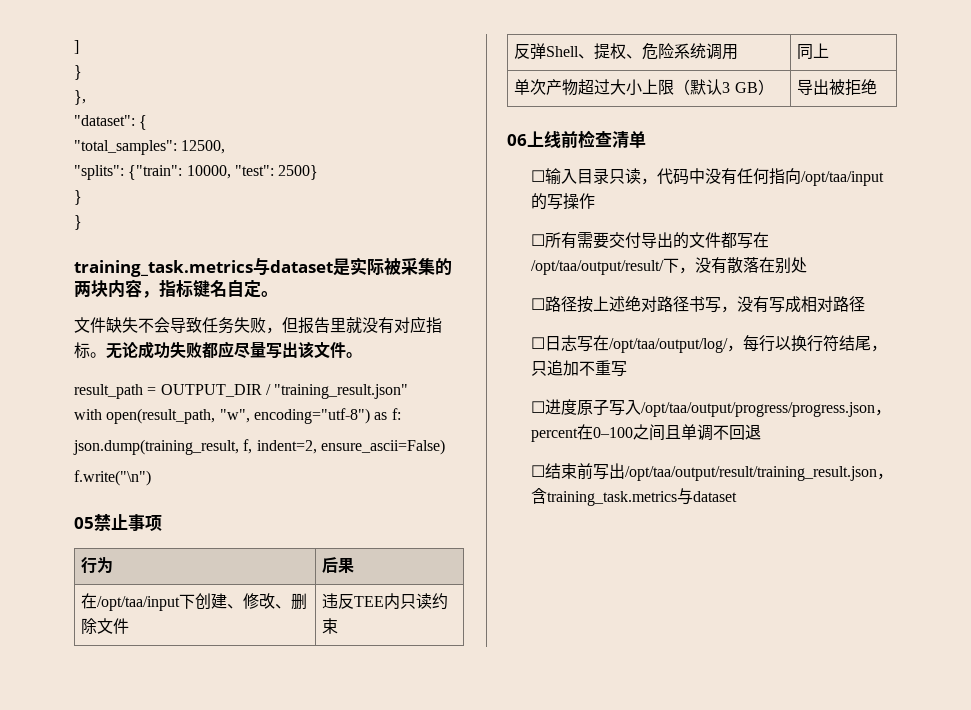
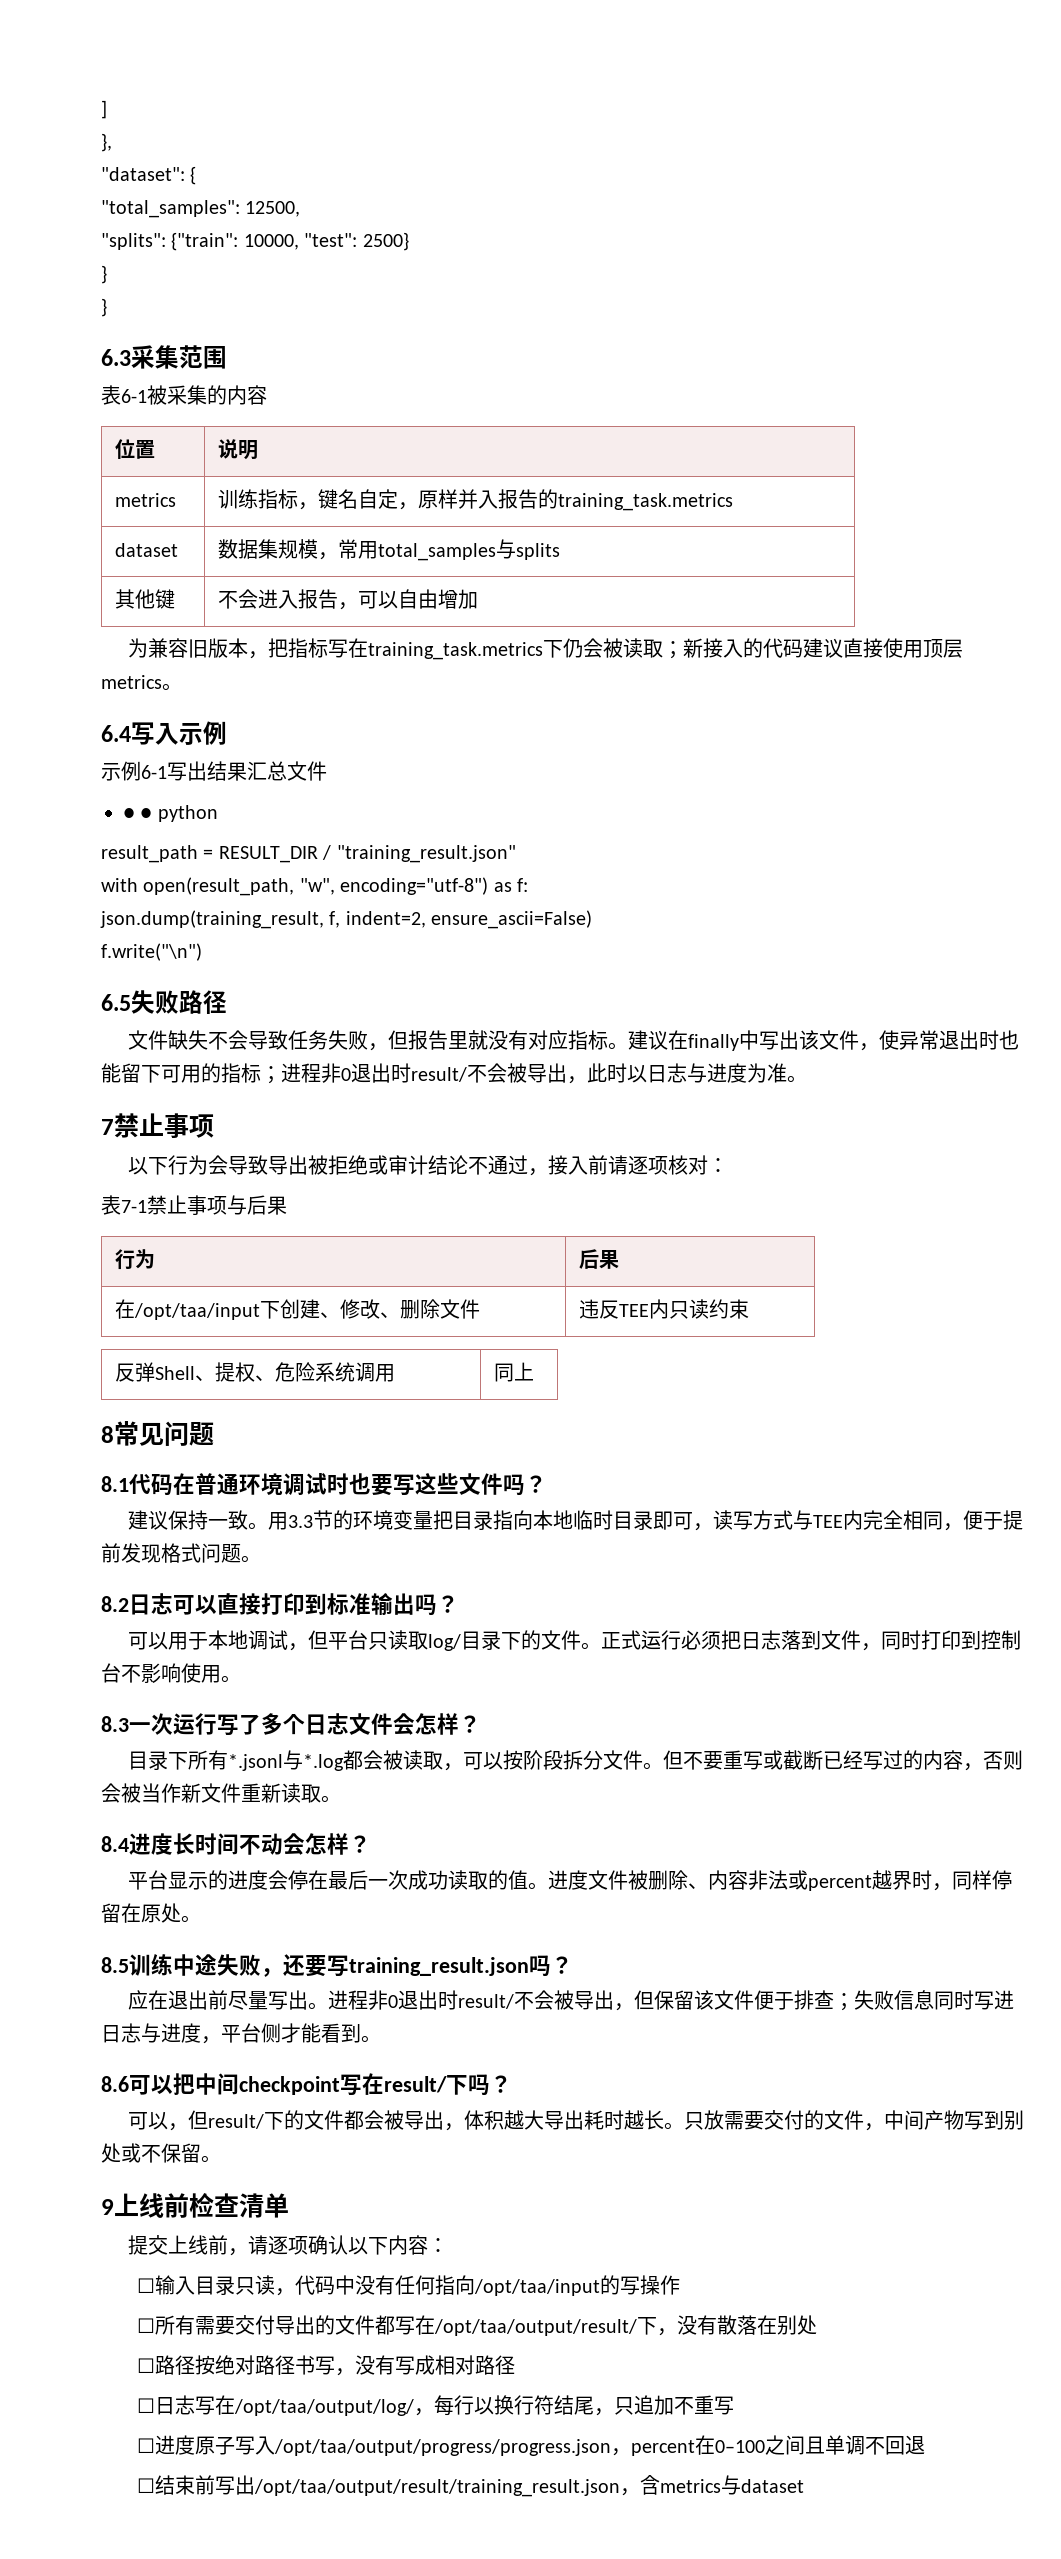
[74,65,82,80] // } -> (107, 109) none
[74,257,384,277] training_task.metrics与dataset是实际 -> [101,345,227,369] [101,385,147,405] 6.3采集范围 // 表6-1
[74,279,278,298] 两块内容，指标键名自定。 -> [227,385,267,405] [115,439,156,459] [218,439,259,460] [115,493,177,507] [218,489,734,511] [115,543,179,557] [218,539,561,561] [115,589,176,609] [218,589,479,610] [128,638,964,660] [101,675,182,691] [101,721,227,745] [101,761,327,781] [123,805,218,822] [101,845,516,863] [101,877,528,896] [100,910,593,929] [101,943,202,961] [101,990,227,1014] 内容 // 位置 | 说明 // metrics | 训练指标，键名自定，原样并入报告的training_task.metrics // dataset | 数据集规模，常用total_samples与splits // 其他键 | 不会进入报告，可以自由增加 // 为兼容旧版本，把指标写在training_task.metrics下仍会被读取；新接入的代码建议直接使用顶层metrics。 // 6.4写入示例 // 示例6-1写出结果汇总文件 // ● ● python // result_path = RESULT_DIR / "training_result.json" // with open(result_path, "w", encoding="utf-8") as f: // json.dump(training_result, f, indent=2, ensure_ascii=False) // f.write("\n") // 6.5失败路径
[106,341,362,359] [74,384,409,399] [74,408,401,424] [73,439,445,455] [74,470,151,486] [74,513,162,531] 无论成功失败都应尽量写出该文件。 // result_path = OUTPUT_DIR / "training_result.json" // with open(result_path, "w", encoding="utf-8") as f: // json.dump(training_result, f, indent=2, ensure_ascii=False) // f.write("\n") // 05禁止事项 -> [628,1030,1020,1051] [101,1063,807,1084] [101,1113,214,1138] [128,1155,729,1176] [101,1195,287,1215] 建议在finally中写出该文件，使异常退出时也能留下可用的指标；进程非0退出时result/不会被导出，此时以日志与进度为准。 // 7禁止事项 // 以下行为会导致导出被拒绝或审计结论不通过，接入前请逐项核对： // 表7-1禁止事项与后果
[514,79,774,96] [797,79,878,96] [507,130,646,148] // 单次产物超过大小上限（默认3 GB） | 导出被拒绝 // 06上线前检查清单 -> [101,1421,214,1446] [101,1473,547,1496] [128,1510,1024,1531] [101,1543,261,1563] [101,1593,459,1616] [128,1630,1022,1651] [101,1663,241,1683] [101,1713,481,1736] [128,1750,1024,1771] [101,1783,341,1803] [101,1833,371,1855] [128,1870,1013,1891] [101,1903,201,1923] [101,1953,573,1977] [128,1990,1015,2011] [101,2023,381,2044] [101,2073,512,2096] [128,2110,1025,2131] [101,2143,221,2163] [101,2193,289,2218] [128,2235,449,2256] // 8常见问题 // 8.1代码在普通环境调试时也要写这些文件吗？ // 建议保持一致。用3.3节的环境变量把目录指向本地临时目录即可，读写方式与TEE内完全相同，便于提前发现格式问题。 // 8.2日志可以直接打印到标准输出吗？ // 可以用于本地调试，但平台只读取log/目录下的文件。正式运行必须把日志落到文件，同时打印到控制台不影响使用。 // 8.3一次运行写了多个日志文件会怎样？ // 目录下所有*.jsonl与*.log都会被读取，可以按阶段拆分文件。但不要重写或截断已经写过的内容，否则会被当作新文件重新读取。 // 8.4进度长时间不动会怎样？ // 平台显示的进度会停在最后一次成功读取的值。进度文件被删除、内容非法或percent越界时，同样停留在原处。 // 8.5训练中途失败，还要写training_result.json吗？ // 应在退出前尽量写出。进程非0退出时result/不会被导出，但保留该文件便于排查；失败信息同时写进日志与进度，平台侧才能看到。 // 8.6可以把中间checkpoint写在result/下吗？ // 可以，但result/下的文件都会被导出，体积越大导出耗时越长。只放需要交付的文件，中间产物写到别处或不保留。 // 9上线前检查清单 // 提交上线前，请逐项确认以下内容：
[593,296,626,312] 上述 -> (216, 2365) none
[547,491,678,506] training_task.metrics -> [660,2479,722,2493] metrics

